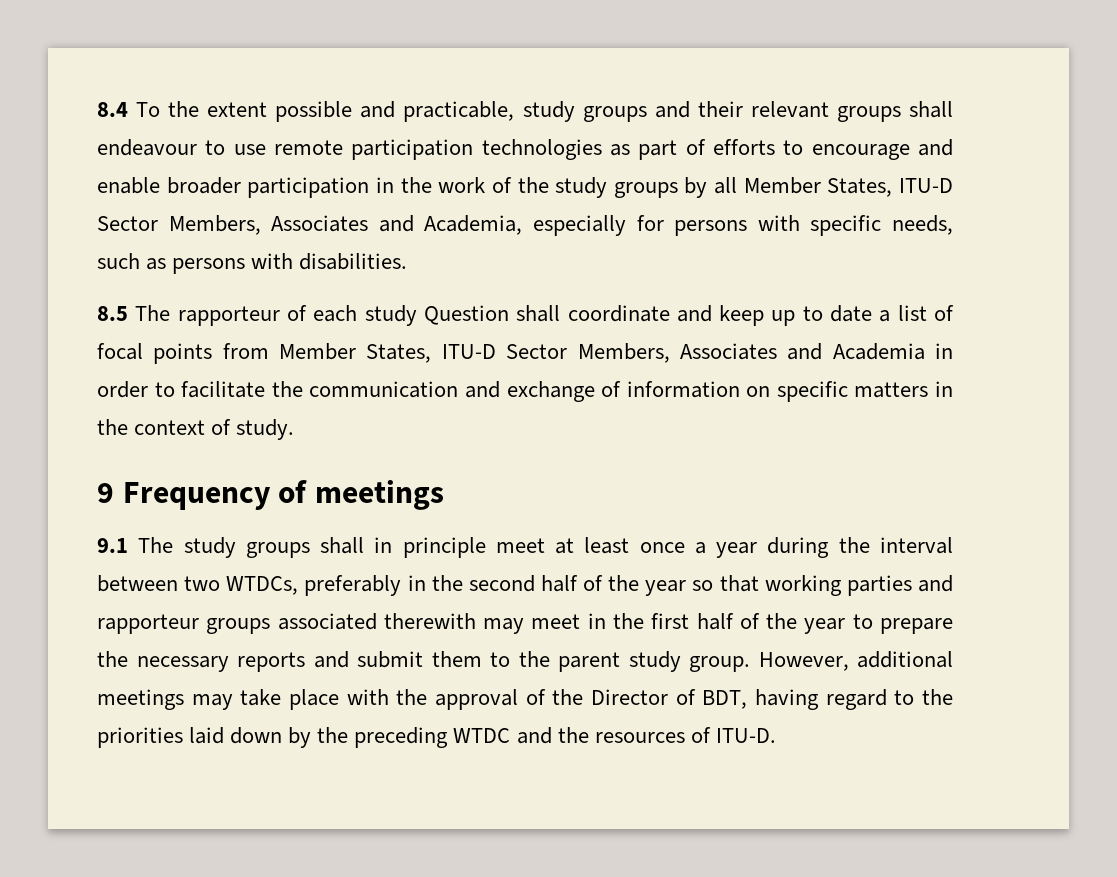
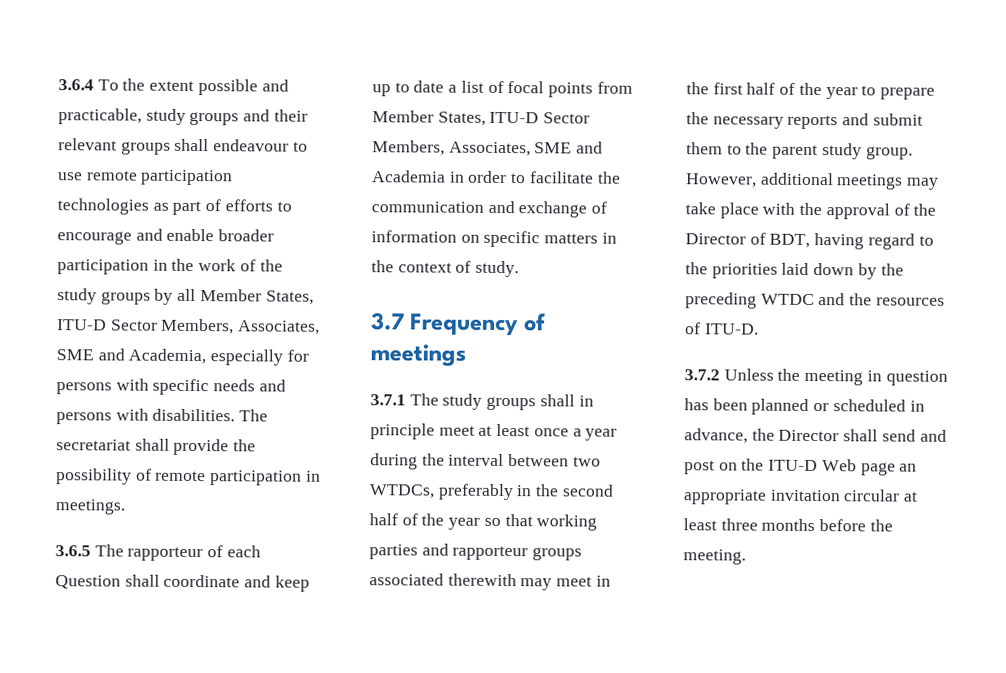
[97,102,128,117] 8.4 -> [58,79,94,91] 3.6.4
[271,215,369,232] Associates -> [238,320,321,335] [56,349,94,361] Associates, SME
[892,215,954,235] [97,253,167,270] needs, such as -> [213,379,286,392] needs and
[97,306,128,321] // 8.5 -> [239,409,269,422] [56,438,257,456] [56,468,321,486] [55,499,125,515] [55,545,91,557] The secretariat shall provide the possibility of remote participation in meetings. // 3.6.5
[364,305,417,326] study -> (261, 551) none
[679,343,777,360] Associates -> [448,141,573,157] Associates, SME
[97,483,114,503] 9 -> [371,312,405,331] 3.7
[97,538,128,553] 9.1 -> [370,394,406,406] 3.7.1
(776, 735) none -> [684,368,948,386] [684,398,925,415] [684,428,947,444] [684,458,918,476] [683,489,919,505] [683,518,893,532] [683,549,746,565] // 3.7.2 Unless the meeting in question has been planned or scheduled in advance, the Director shall send and post on the ITU-D Web page an appropriate invitation circular at least three months before the meeting.

